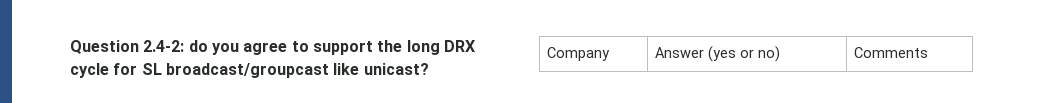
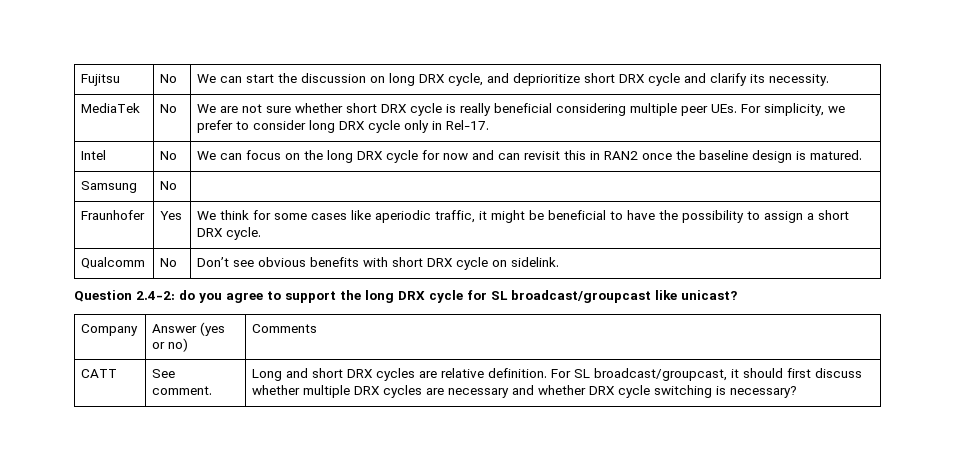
(70, 47) none -> [81,74,121,86] [160,74,178,83] [197,73,830,86] [81,103,141,113] [160,104,178,113] [197,103,846,116] [197,120,490,133] [81,150,107,160] [160,151,178,160] [197,150,863,163] [81,181,138,193] [160,181,178,190] [81,210,146,220] [160,211,183,220] [197,210,850,223] [197,227,262,240] [81,257,146,269] [160,258,178,267] [197,257,560,270] Fujitsu | No | We can start the discussion on long DRX cycle, and deprioritize short DRX cycle and clarify its necessity. // MediaTek | No | We are not sure whether short DRX cycle is really beneficial considering multiple peer UEs. For simplicity, we prefer to consider long DRX cycle only in Rel-17. // Intel | No | We can focus on the long DRX cycle for now and can revisit this in RAN2 once the baseline design is matured. // Samsung | No | // Fraunhofer | Yes | We think for some cases like aperiodic traffic, it might be beneficial to have the possibility to assign a short DRX cycle. // Qualcomm | No | Don’t see obvious benefits with short DRX cycle on sidelink. //
(929, 52) none -> [81,369,118,378] [152,369,176,378] [152,386,213,395] [252,368,863,381] [252,385,798,398] // CATT | See comment. | Long and short DRX cycles are relative definition. For SL broadcast/groupcast, it should first discuss whether multiple DRX cycles are necessary and whether DRX cycle switching is necessary?

